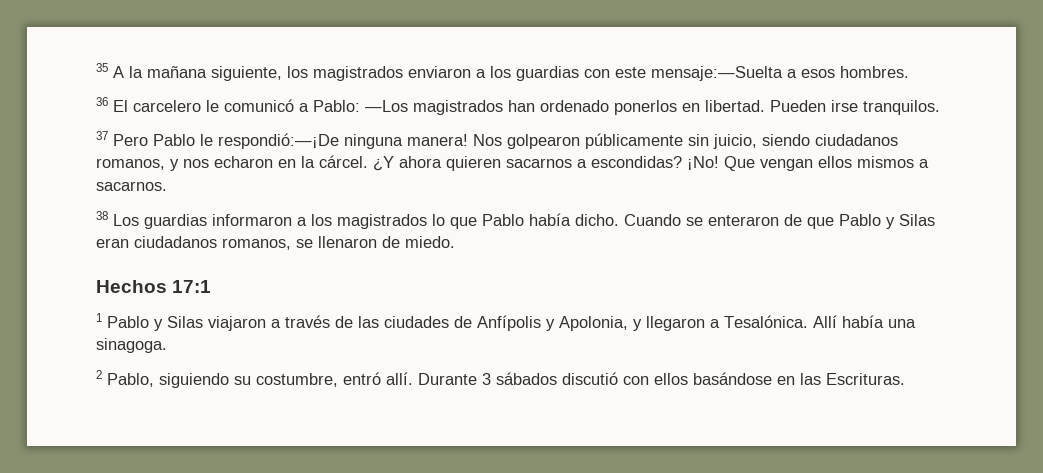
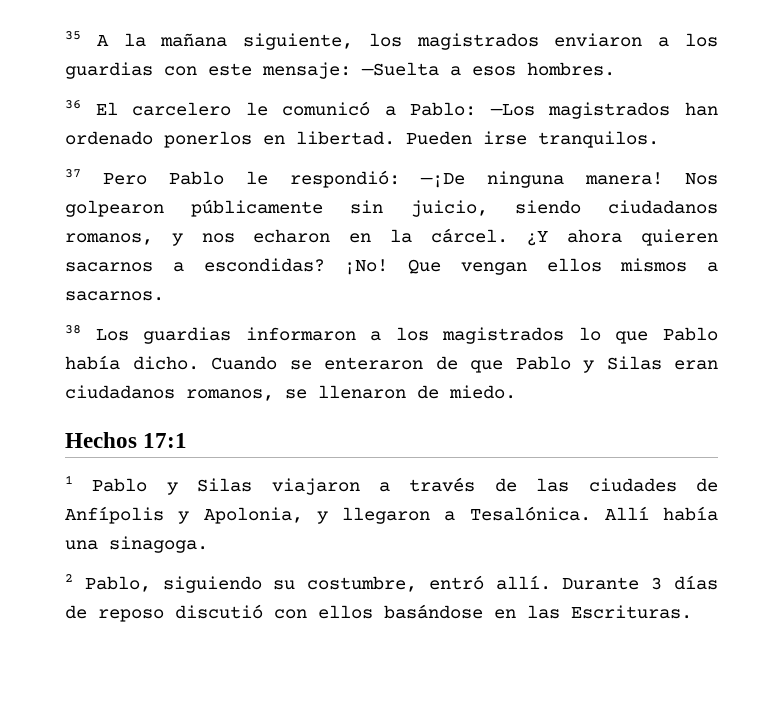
[651,66,783,81] mensaje:—Suelta -> [262,62,439,79] mensaje: —Suelta
[218,133,339,149] respondió:—¡De -> [289,170,466,188] respondió: —¡De
[496,372,557,385] sábados -> [674,575,718,590] [65,605,164,622] días de reposo

